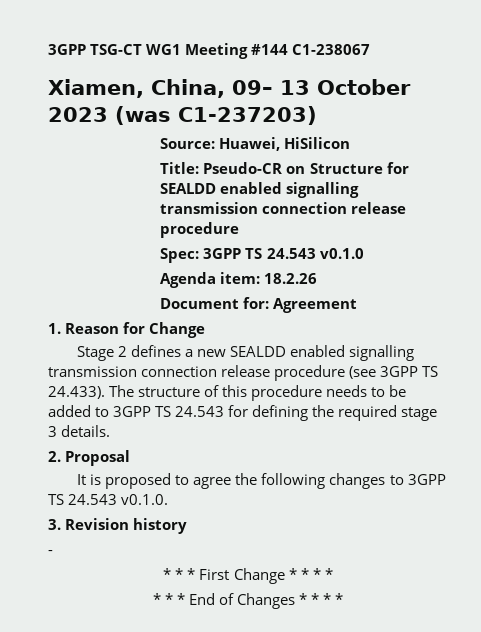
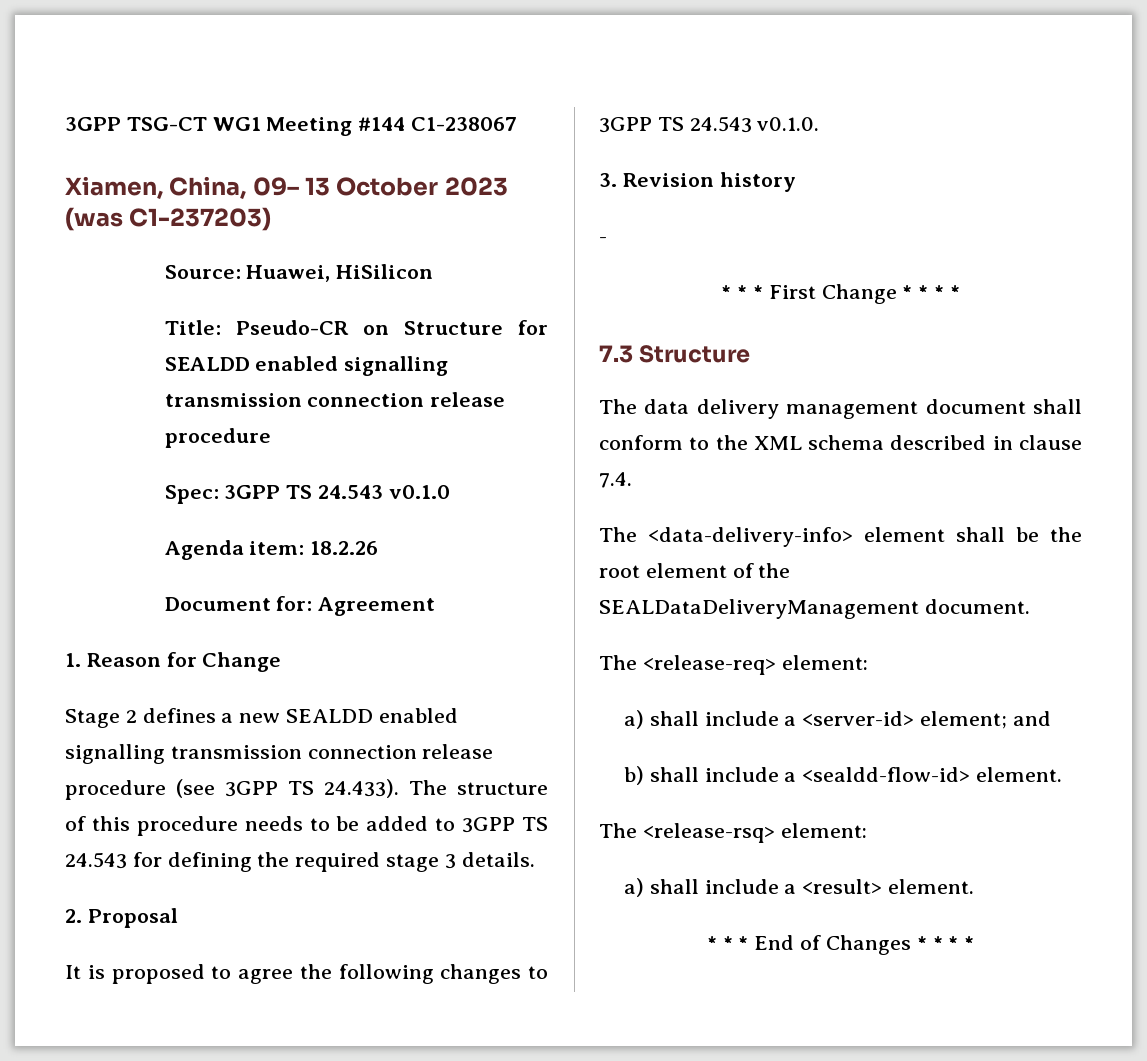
(333, 574) none -> [599,345,751,363] [599,399,1082,419] [599,435,1082,450] [599,472,632,488] [599,527,1082,547] [599,563,791,578] [599,599,1030,619] [599,655,868,675] [623,710,1051,729] [623,766,1062,785] [599,823,867,843] [623,878,974,897] // 7.3 Structure // The data delivery management document shall conform to the XML schema described in clause 7.4. // The <data-delivery-info> element shall be the root element of the SEALDataDeliveryManagement document. // The <release-req> element: // a) shall include a <server-id> element; and // b) shall include a <sealdd-flow-id> element. // The <release-rsq> element: // a) shall include a <result> element.

